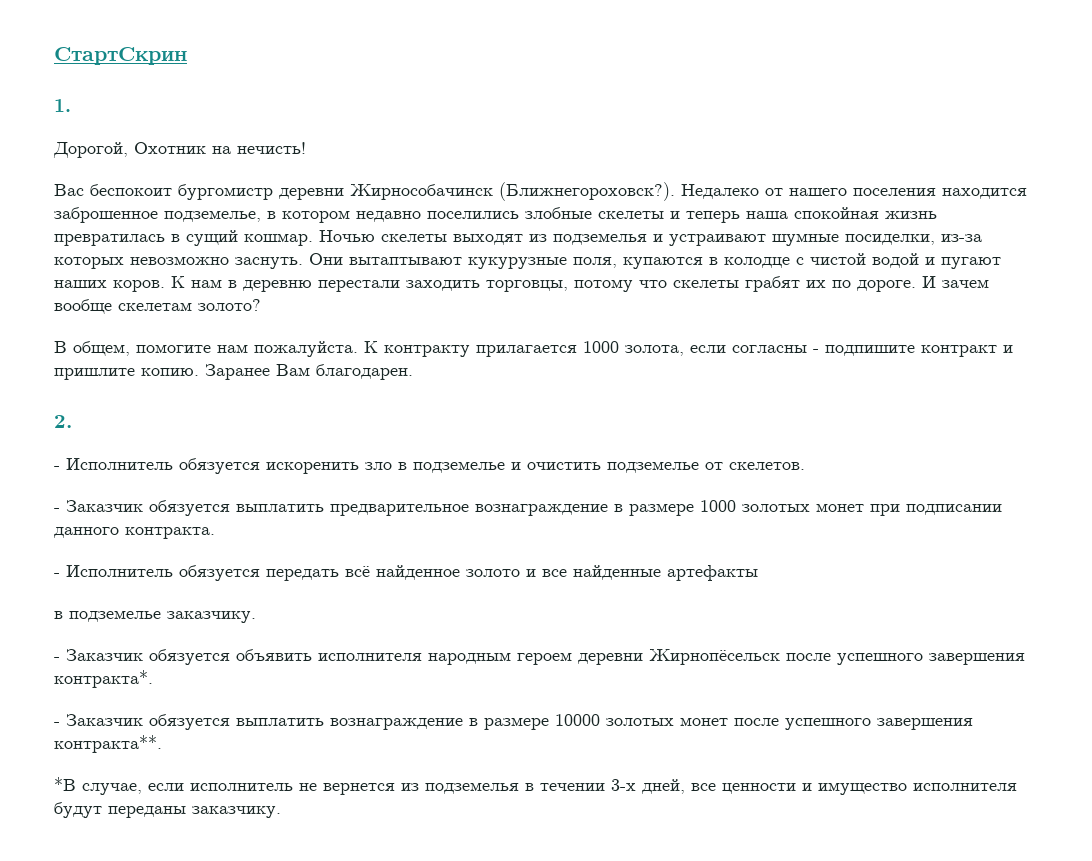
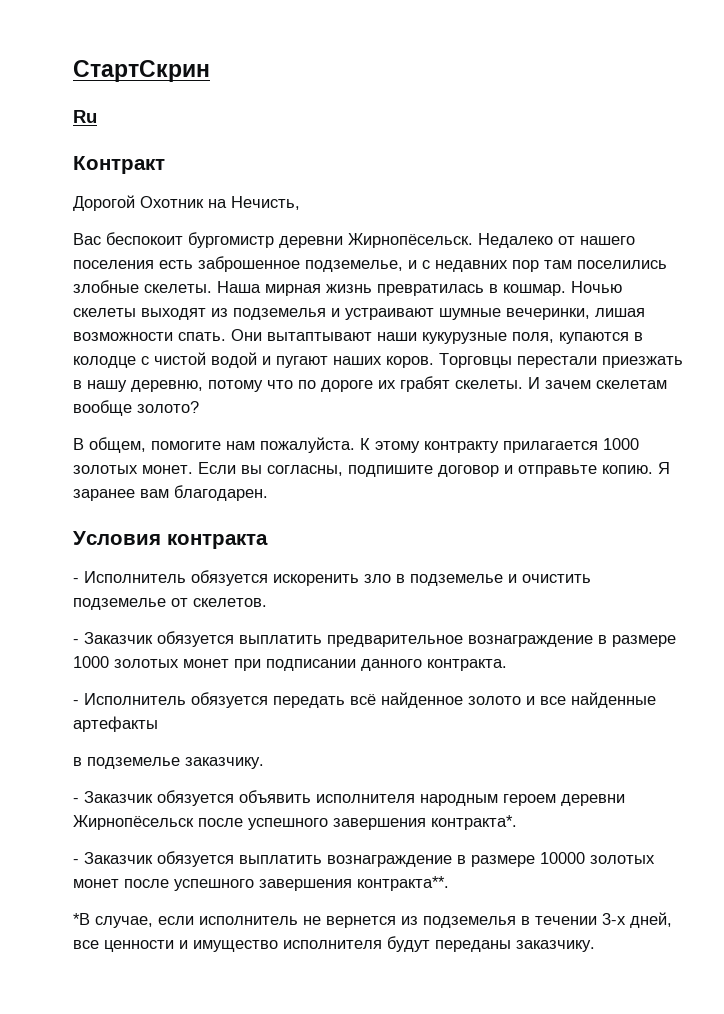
[54,99,71,112] [53,142,128,158] 1. // Дорогой, -> [73,110,97,123] [73,156,165,174] [73,195,135,211] Ru // Контракт // Дорогой
[237,142,306,154] нечисть! -> [231,196,300,210] Нечисть,
[350,182,675,201] Жирнособачинск (Ближнегороховск?). -> [348,233,473,248] Жирнопёсельск.
[942,188,1027,199] находится -> [159,260,193,269] есть
[267,207,879,223] в котором недавно поселились злобные скелеты и теперь наша спокойная -> [408,260,667,272] [73,280,321,296] и с недавних пор там поселились злобные скелеты. Наша мирная
[186,230,238,246] сущий -> (498, 288) none
[845,234,982,245] [54,256,303,269] посиделки, из-за которых невозможно заснуть. -> [506,308,645,320] [73,332,226,341] вечеринки, лишая возможности спать.
(462, 261) none -> [377,332,417,341] наши
[171,276,989,292] [54,299,192,314] К нам в деревню перестали заходить торговцы, потому что скелеты грабят их по дороге. И зачем вообще скелетам -> [439,353,683,368] [73,376,667,392] [73,400,132,416] Торговцы перестали приезжать в нашу деревню, потому что по дороге их грабят скелеты. И зачем скелетам вообще
(378, 347) none -> [375,441,420,453] этому
[625,345,1013,357] [54,364,310,380] золота, если согласны - подпишите контракт и пришлите копию. Заранее Вам -> [73,462,670,477] [73,489,169,501] золотых монет. Если вы согласны, подпишите договор и отправьте копию. Я заранее вам
[54,415,72,428] 2. -> [73,531,268,549] Условия контракта

